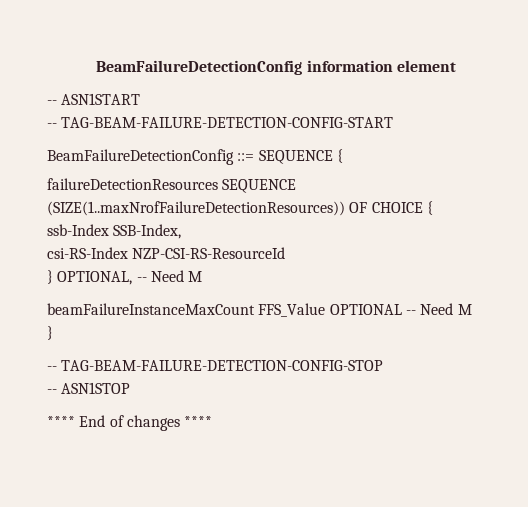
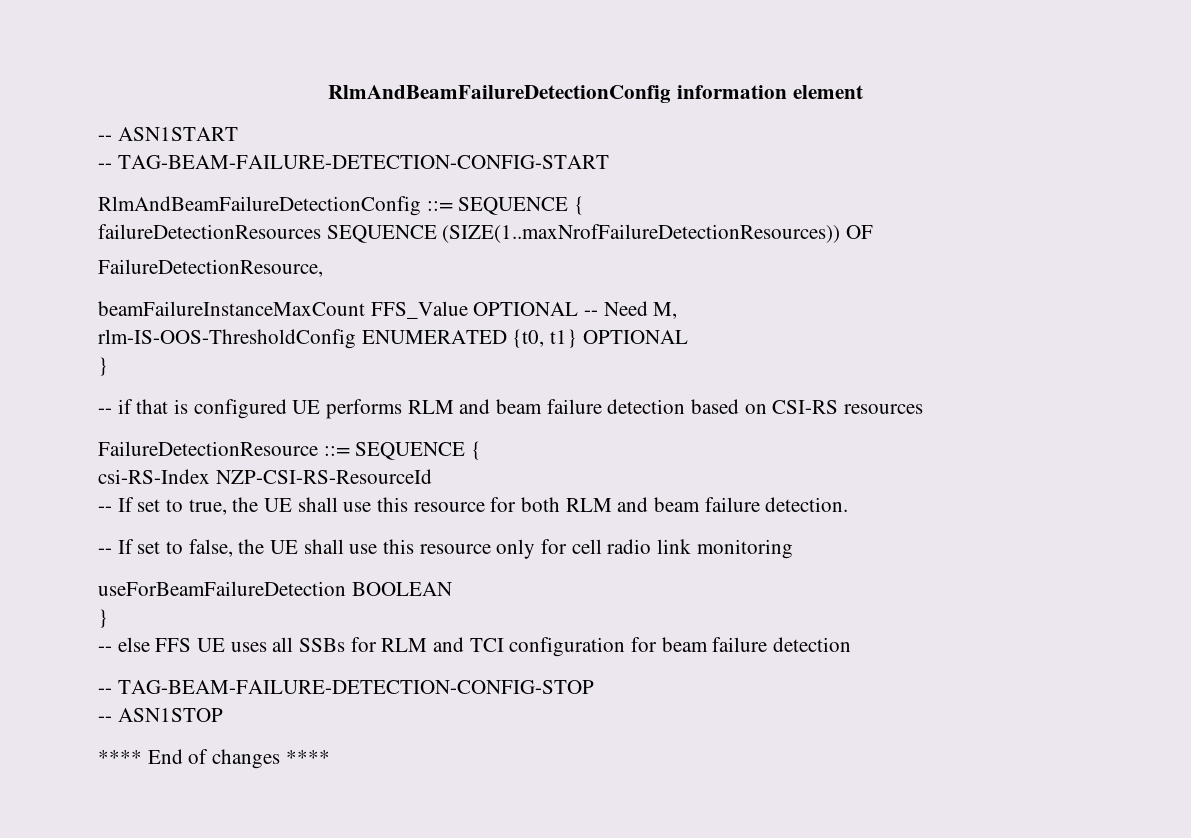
[96,60,303,75] BeamFailureDetectionConfig -> [328,85,672,103] RlmAndBeamFailureDetectionConfig
[47,149,234,165] BeamFailureDetectionConfig -> [98,196,421,216] RlmAndBeamFailureDetectionConfig
[371,201,433,215] [47,224,182,239] [47,247,286,259] [47,270,203,285] CHOICE { // ssb-Index SSB-Index, // csi-RS-Index NZP-CSI-RS-ResourceId // } OPTIONAL, -- Need M -> [98,259,323,277] // FailureDetectionResource,
[457,304,472,315] [47,326,53,340] M // } -> [653,302,678,319] [98,329,688,349] [98,357,108,376] [98,399,924,419] [98,441,482,460] [98,469,432,484] [98,497,849,515] [98,539,793,559] [98,581,452,596] [98,609,108,628] [98,637,852,657] M, // rlm-IS-OOS-ThresholdConfig ENUMERATED {t0, t1} OPTIONAL // } // -- if that is configured UE performs RLM and beam failure detection based on CSI-RS resources // FailureDetectionResource ::= SEQUENCE { // csi-RS-Index NZP-CSI-RS-ResourceId // -- If set to true, the UE shall use this resource for both RLM and beam failure detection. // -- If set to false, the UE shall use this resource only for cell radio link monitoring // useForBeamFailureDetection BOOLEAN // } // -- else FFS UE uses all SSBs for RLM and TCI configuration for beam failure detection

